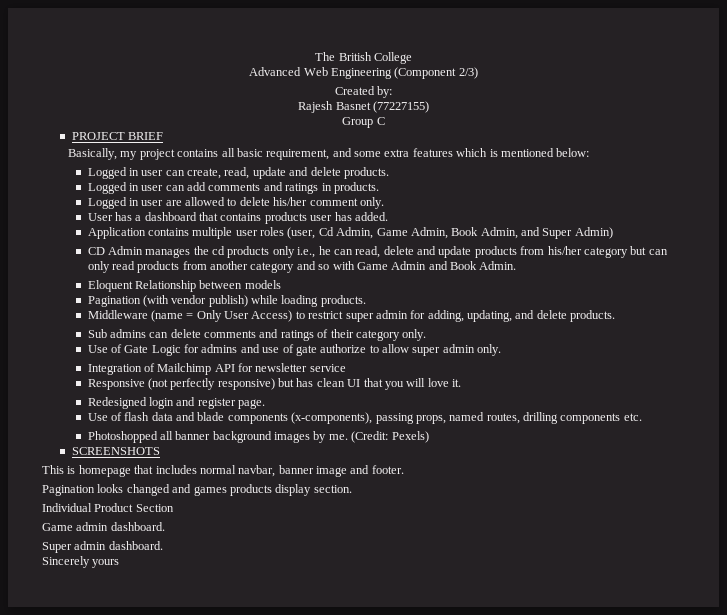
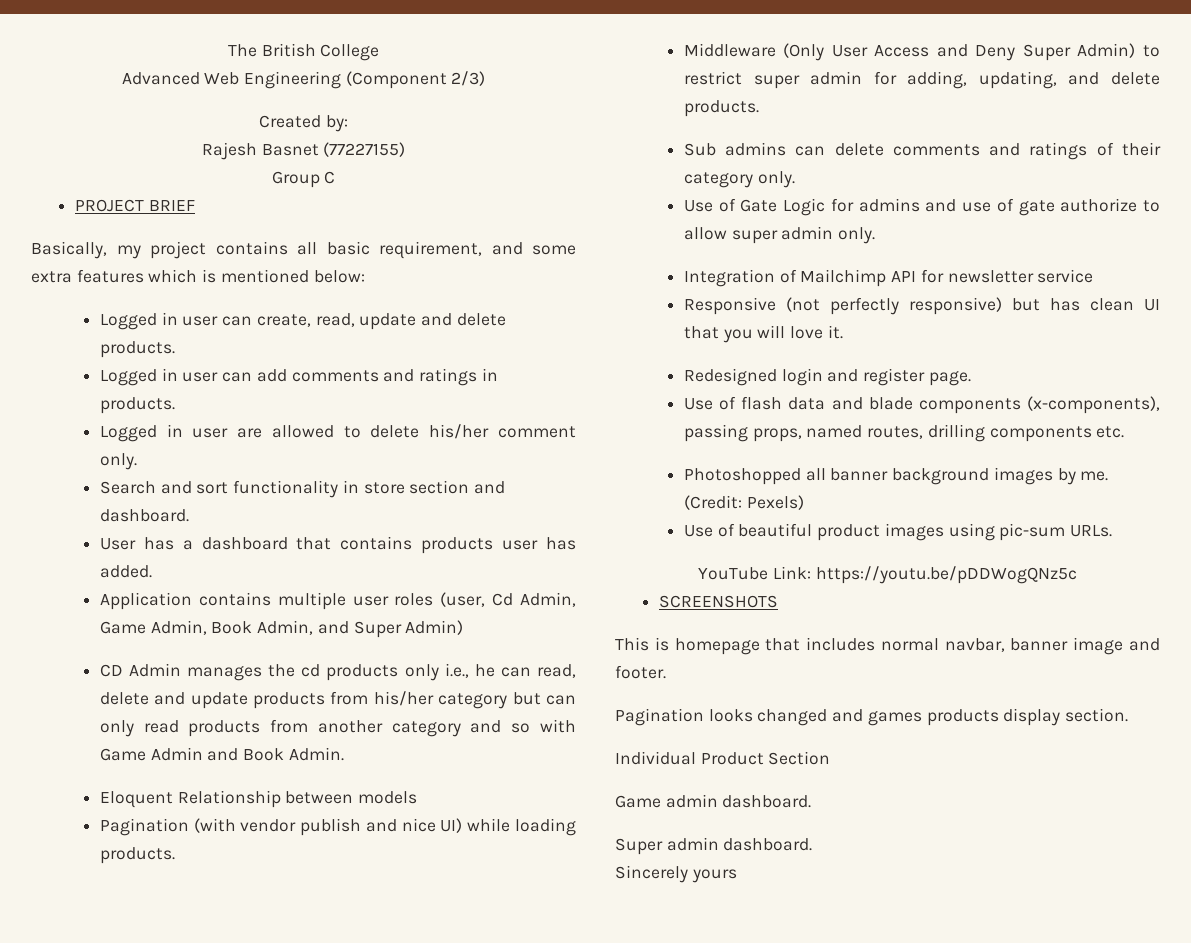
(384, 203) none -> [99,480,506,498] [99,509,189,522] // Search and sort functionality in store section and dashboard.
[208,295,248,307] publish) -> [300,818,463,836] publish and nice UI)
[150,310,293,322] (name = Only User Access) -> [783,43,1136,61] (Only User Access and Deny Super Admin)
(429, 437) none -> [683,523,1113,541] [698,566,1077,584] // Use of beautiful product images using pic-sum URLs. // YouTube Link: https://youtu.be/pDDWogQNz5c

